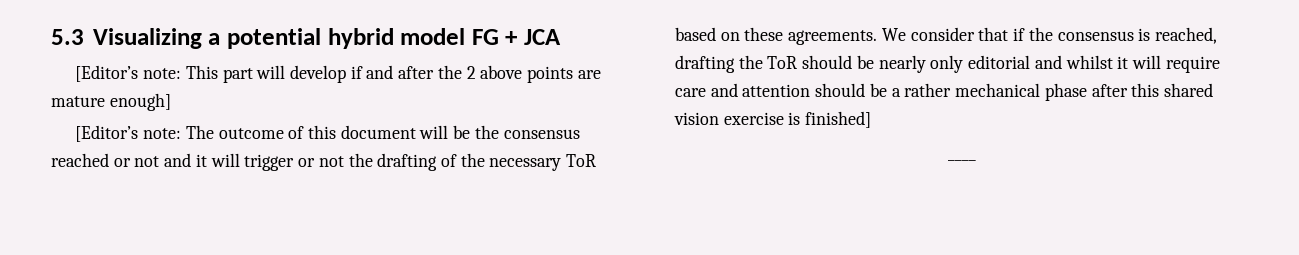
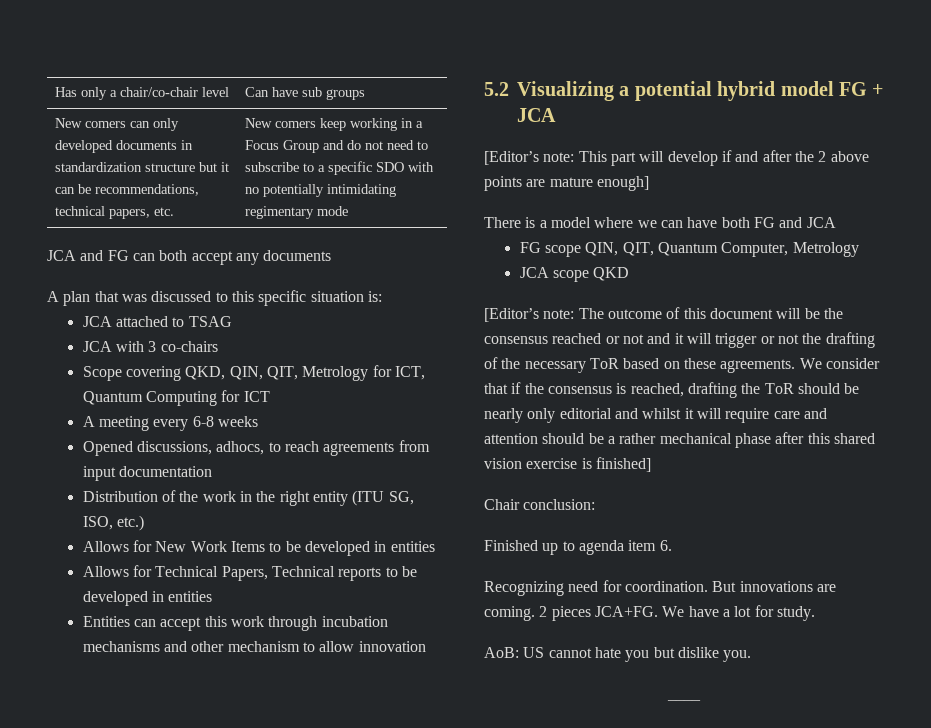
[51,29,84,45] 5.3 -> [54,87,229,100] [244,87,365,100] [54,118,179,131] [54,140,193,153] [54,162,229,172] [54,184,199,196] [54,206,174,219] [244,118,423,131] [244,140,428,153] [244,161,434,175] [244,184,396,197] [244,206,348,219] [47,250,332,265] [47,290,382,306] [82,316,232,327] [82,341,218,352] [82,365,425,381] [82,390,270,406] [82,416,258,431] [82,440,430,456] [82,466,213,481] [82,490,414,506] [82,515,145,531] [82,540,435,556] [82,565,417,581] [82,591,213,606] [82,616,388,631] [82,641,426,652] [484,82,509,96] Has only a chair/co-chair level | Can have sub groups // New comers can only developed documents in standardization structure but it can be recommendations, technical papers, etc. | New comers keep working in a Focus Group and do not need to subscribe to a specific SDO with no potentially intimidating regimentary mode // JCA and FG can both accept any documents // A plan that was discussed to this specific situation is: // JCA attached to TSAG // JCA with 3 co-chairs // Scope covering QKD, QIN, QIT, Metrology for ICT, Quantum Computing for ICT // A meeting every 6-8 weeks // Opened discussions, adhocs, to reach agreements from input documentation // Distribution of the work in the right entity (ITU SG, ISO, etc.) // Allows for New Work Items to be developed in entities // Allows for Technical Papers, Technical reports to be developed in entities // Entities can accept this work through incubation mechanisms and other mechanism to allow innovation // 5.2
(171, 102) none -> [484,217,836,228] [519,242,859,257] [519,267,630,282] // There is a model where we can have both FG and JCA // FG scope QIN, QIT, Quantum Computer, Metrology // JCA scope QKD
(872, 119) none -> [484,499,596,510] [484,540,672,555] [484,580,836,596] [484,605,815,621] [484,647,752,662] // Chair conclusion: // Finished up to agenda item 6. // Recognizing need for coordination. But innovations are coming. 2 pieces JCA+FG. We have a lot for study. // AoB: US cannot hate you but dislike you.

